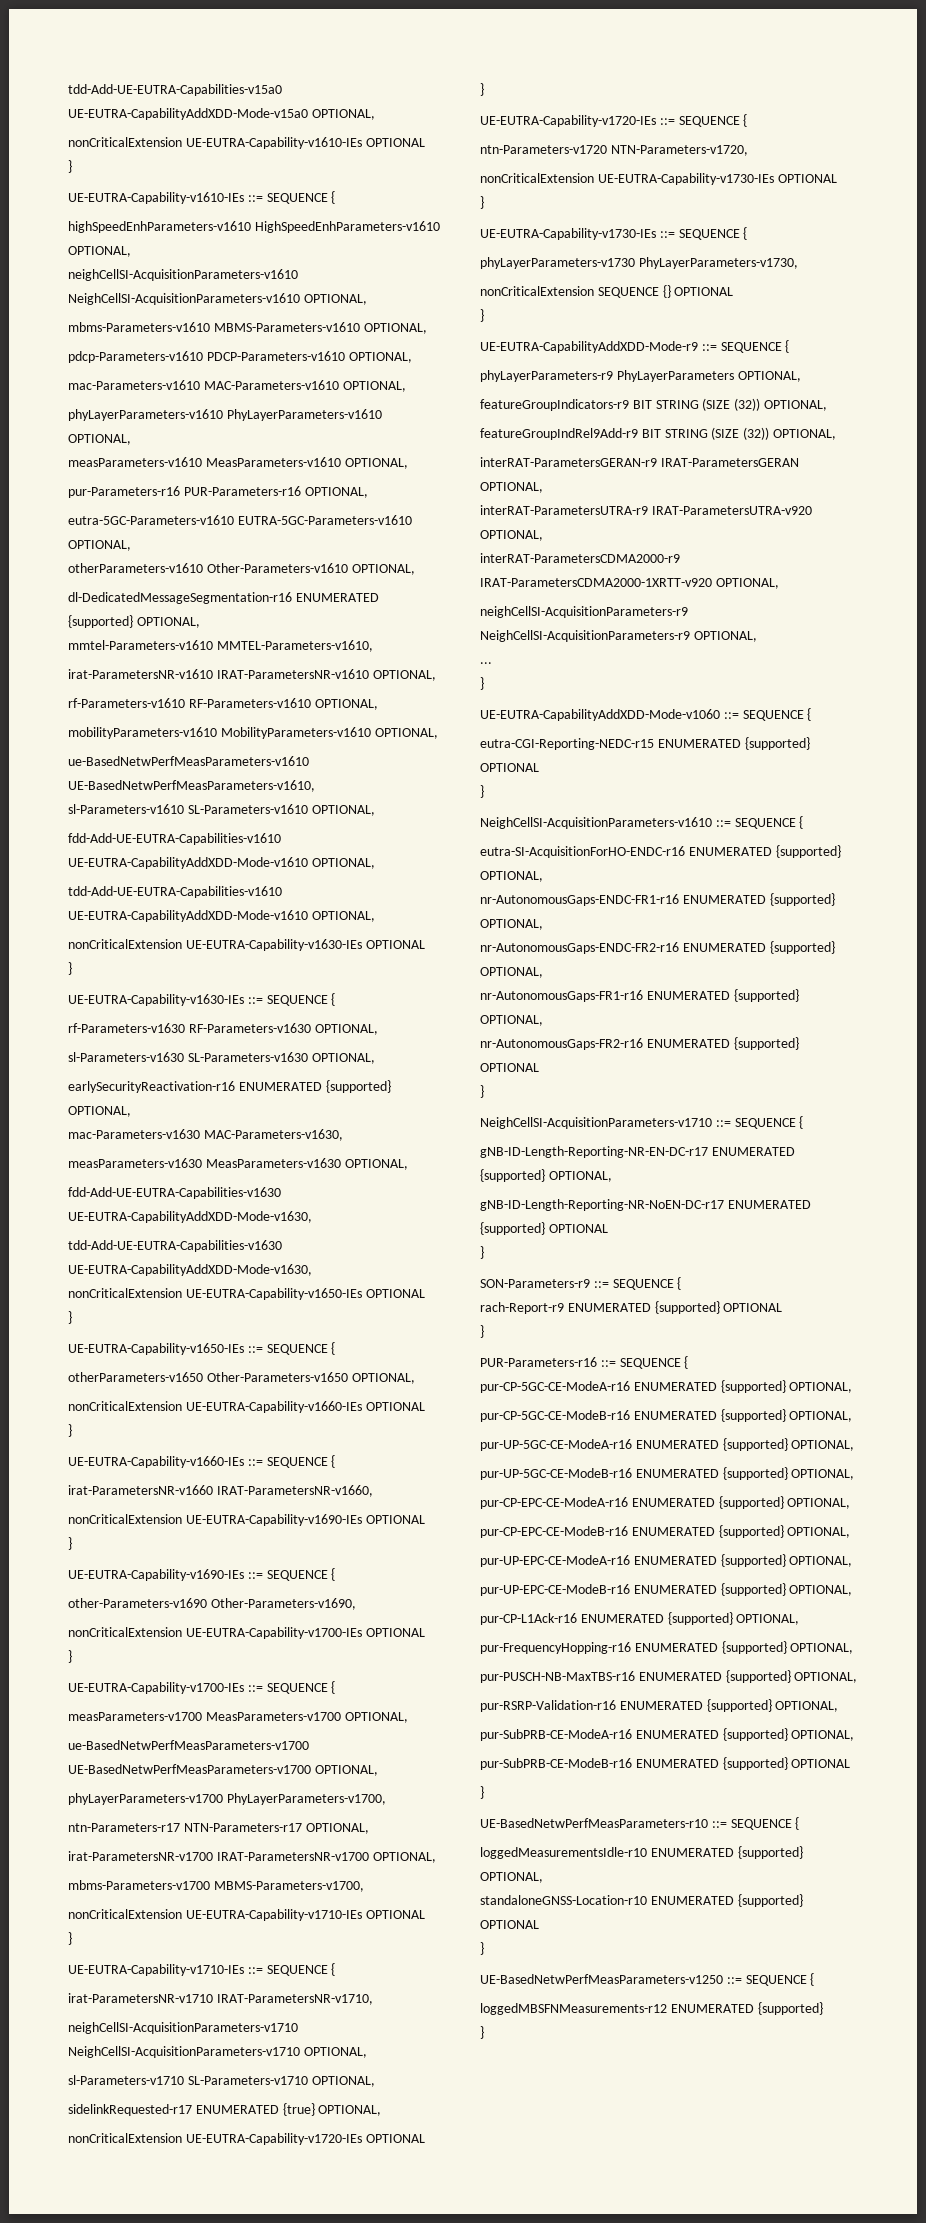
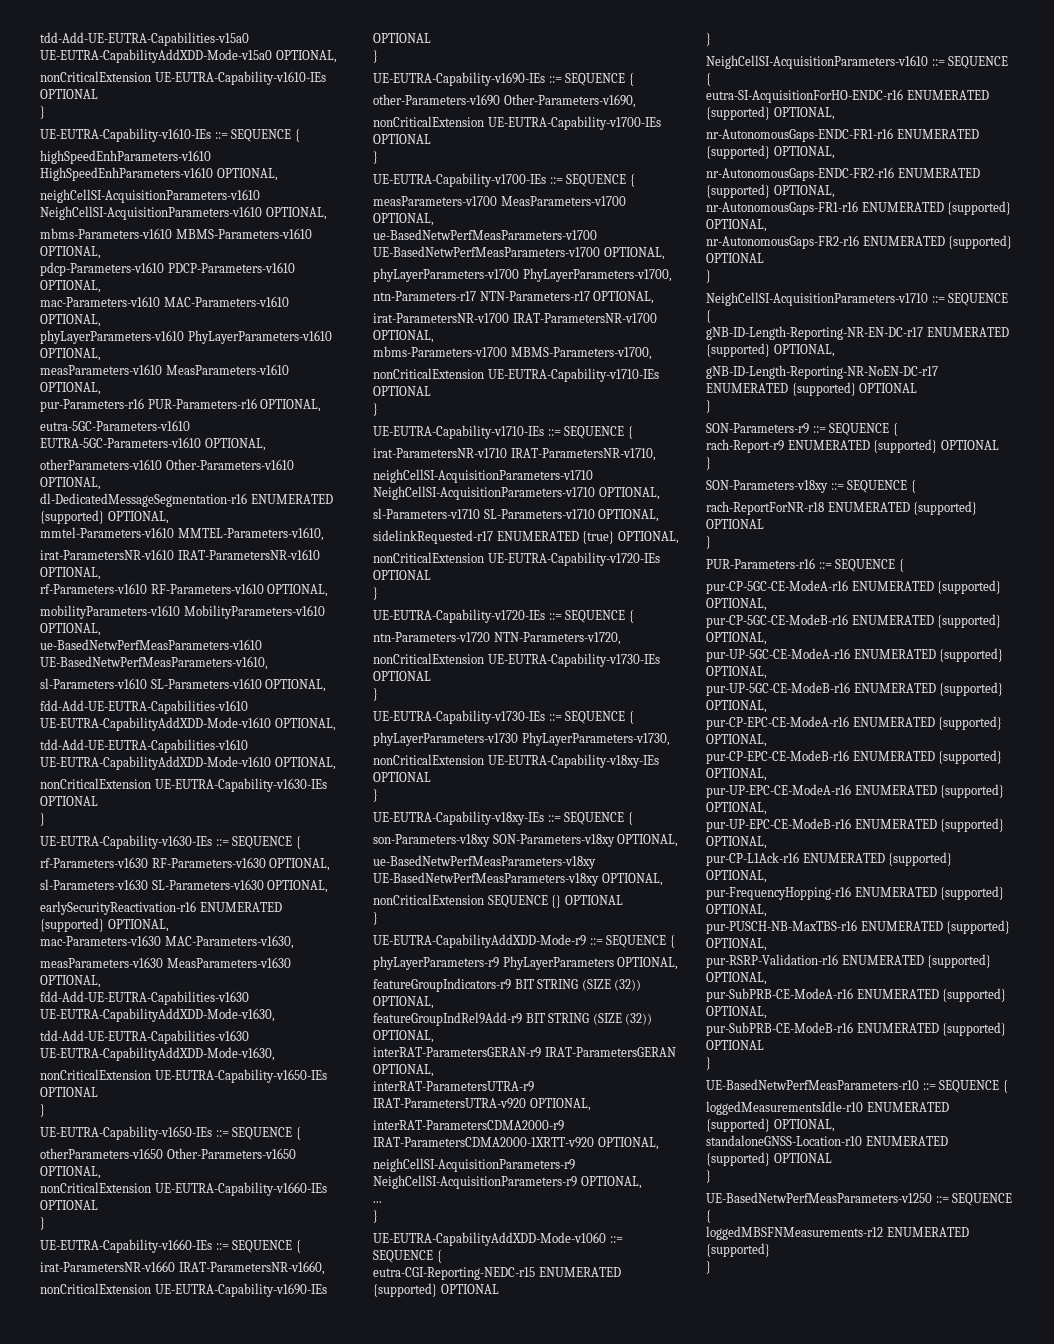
(798, 263) none -> [373,754,659,768] [373,772,431,782] [373,789,378,802] [373,811,633,825] [373,834,679,847] [373,855,596,869] [373,872,663,886] // nonCriticalExtension UE-EUTRA-Capability-v18xy-IEs OPTIONAL // } // UE-EUTRA-Capability-v18xy-IEs ::= SEQUENCE { // son-Parameters-v18xy SON-Parameters-v18xy OPTIONAL, // ue-BasedNetwPerfMeasParameters-v18xy UE-BasedNetwPerfMeasParameters-v18xy OPTIONAL,
(484, 1331) none -> [706,480,916,493] [706,501,978,515] [706,519,764,529] [706,536,711,549] // SON-Parameters-v18xy ::= SEQUENCE { // rach-ReportForNR-r18 ENUMERATED {supported} OPTIONAL // }

